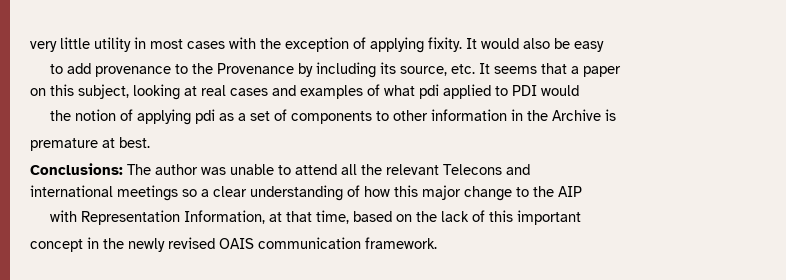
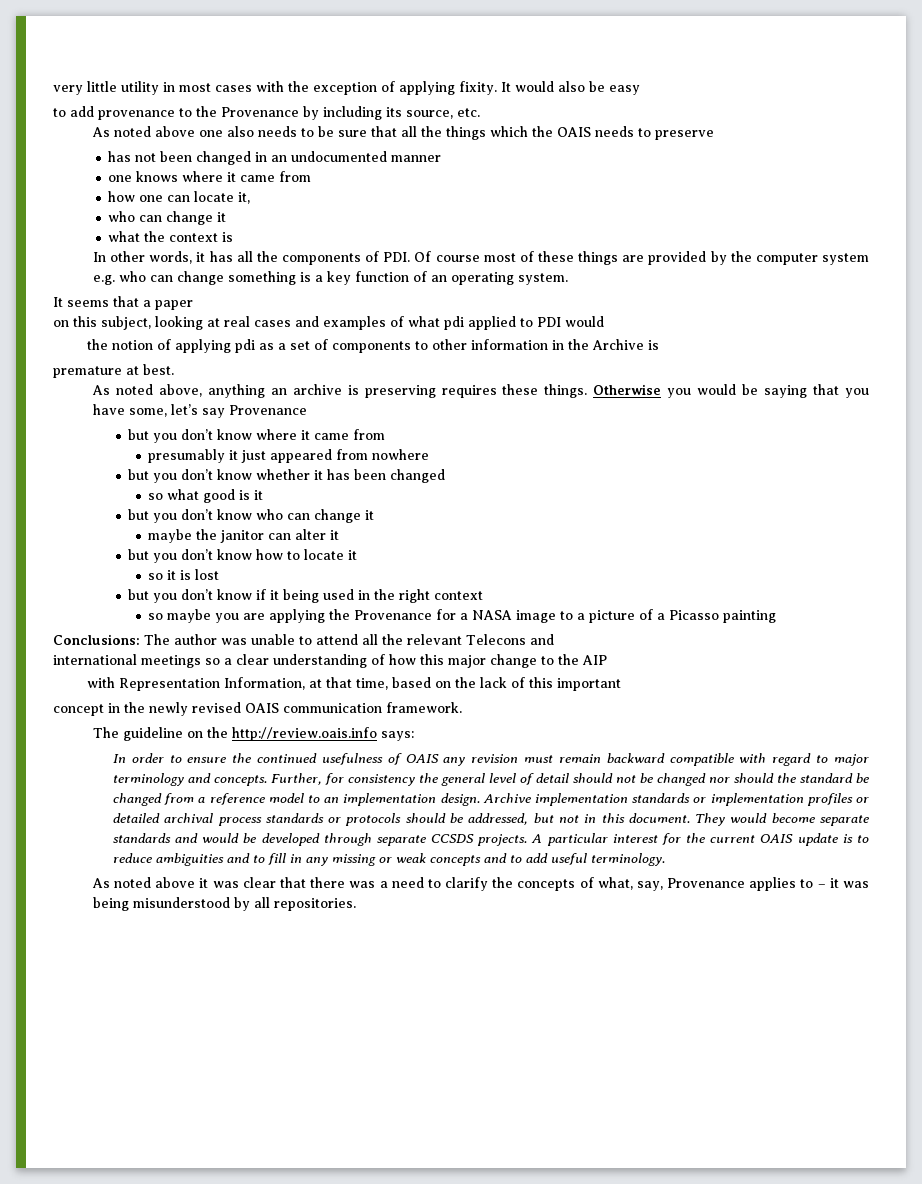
(475, 69) none -> [91,126,714,140] [108,151,442,165] [108,171,312,182] [108,191,251,204] [108,211,227,225] [108,231,234,242] [92,251,869,265] [92,271,568,285] // As noted above one also needs to be sure that all the things which the OAIS needs to preserve // has not been changed in an undocumented manner // one knows where it came from // how one can locate it, // who can change it // what the context is // In other words, it has all the components of PDI. Of course most of these things are provided by the computer system e.g. who can change something is a key function of an operating system. //
(150, 142) none -> [91,384,869,398] [92,404,307,418] [128,429,386,443] [148,449,430,463] [128,469,446,483] [148,489,264,503] [128,509,375,523] [148,529,340,543] [128,549,358,563] [148,569,220,580] [128,589,484,603] [148,609,777,623] // As noted above, anything an archive is preserving requires these things. Otherwise you would be saying that you have some, let’s say Provenance // but you don’t know where it came from // presumably it just appeared from nowhere // but you don’t know whether it has been changed // so what good is it // but you don’t know who can change it // maybe the janitor can alter it // but you don’t know how to locate it // so it is lost // but you don’t know if it being used in the right context // so maybe you are applying the Provenance for a NASA image to a picture of a Picasso painting
(437, 243) none -> [92,727,414,741] [112,753,869,766] [112,773,869,786] [112,793,870,806] [112,813,869,826] [112,833,870,846] [112,853,665,866] [91,877,870,891] [92,897,356,911] // The guideline on the http://review.oais.info says: // In order to ensure the continued usefulness of OAIS any revision must remain backward compatible with regard to major terminology and concepts. Further, for consistency the general level of detail should not be changed nor should the standard be changed from a reference model to an implementation design. Archive implementation standards or implementation profiles or detailed archival process standards or protocols should be addressed, but not in this document. They would become separate standards and would be developed through separate CCSDS projects. A particular interest for the current OAIS update is to reduce ambiguities and to fill in any missing or weak concepts and to add useful terminology. // As noted above it was clear that there was a need to clarify the concepts of what, say, Provenance applies to – it was being misunderstood by all repositories.

